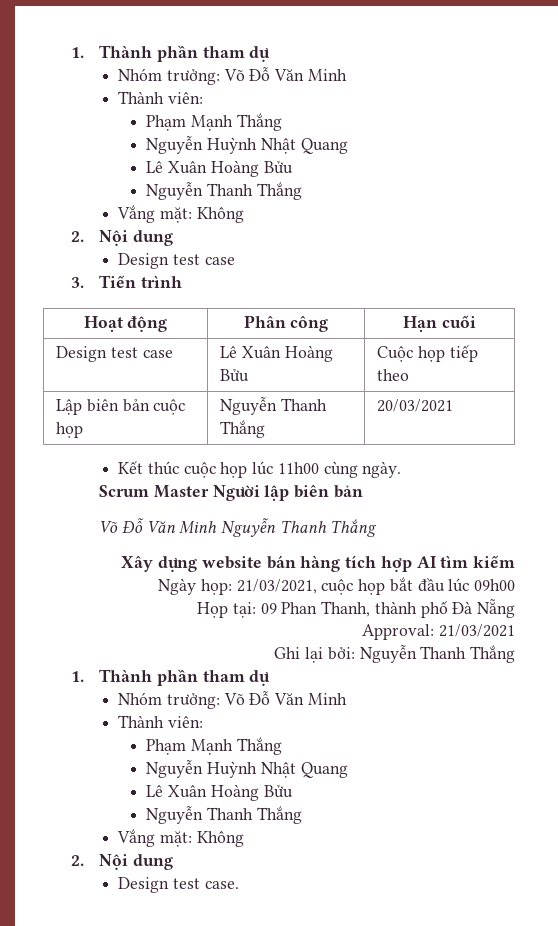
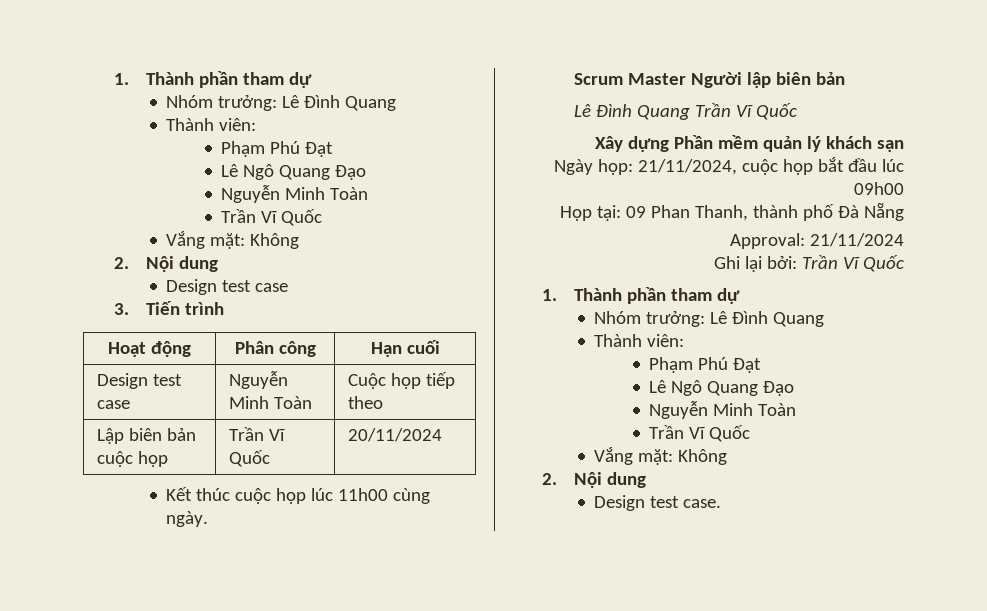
[71,45,271,62] [118,67,347,85] [118,91,204,104] [146,113,282,131] [146,136,348,154] [146,160,293,177] [146,182,302,200] 1. Thành phần tham dự // Nhóm trưởng: Võ Đỗ Văn Minh // Thành viên: // Phạm Mạnh Thắng // Nguyễn Huỳnh Nhật Quang // Lê Xuân Hoàng Bửu // Nguyễn Thanh Thắng -> [114,71,312,88] [166,95,397,111] [166,118,257,131] [221,141,334,157] [221,164,367,180] [221,185,369,203] [221,209,323,226] 1. Thành phần tham dự // Nhóm trưởng: Lê Đình Quang // Thành viên: // Phạm Phú Đạt // Lê Ngô Quang Đạo // Nguyễn Minh Toàn // Trần Vĩ Quốc
[220,345,333,362] [220,369,250,382] Lê Xuân Hoàng Bửu -> [229,371,289,389] [229,396,313,409] Nguyễn Minh Toàn
[220,397,327,415] [220,420,266,438] [377,399,454,412] Nguyễn Thanh Thắng | 20/03/2021 -> [229,427,286,441] [229,450,271,467] [348,428,443,442] Trần Vĩ Quốc | 20/11/2024
[99,518,378,537] [121,555,516,572] Võ Đỗ Văn Minh Nguyễn Thanh Thắng // Xây dựng website bán hàng tích hợp AI tìm kiếm -> [573,103,797,120] [595,135,904,152] Lê Đình Quang Trần Vĩ Quốc // Xây dựng Phần mềm quản lý khách sạn
[236,579,317,594] 21/03/2021, -> [638,159,738,175] 21/11/2024,
[439,624,515,637] 21/03/2021 -> [810,233,904,247] 21/11/2024
[359,645,516,663] [71,669,271,686] [118,691,347,709] [118,715,204,728] [146,737,282,755] [146,760,348,778] [146,784,293,801] [146,806,302,824] Nguyễn Thanh Thắng // 1. Thành phần tham dự // Nhóm trưởng: Võ Đỗ Văn Minh // Thành viên: // Phạm Mạnh Thắng // Nguyễn Huỳnh Nhật Quang // Lê Xuân Hoàng Bửu // Nguyễn Thanh Thắng -> [802,255,904,272] [542,287,740,304] [594,311,825,327] [594,334,685,347] [649,357,762,373] [649,380,795,396] [649,401,797,419] [649,425,751,442] Trần Vĩ Quốc // 1. Thành phần tham dự // Nhóm trưởng: Lê Đình Quang // Thành viên: // Phạm Phú Đạt // Lê Ngô Quang Đạo // Nguyễn Minh Toàn // Trần Vĩ Quốc

